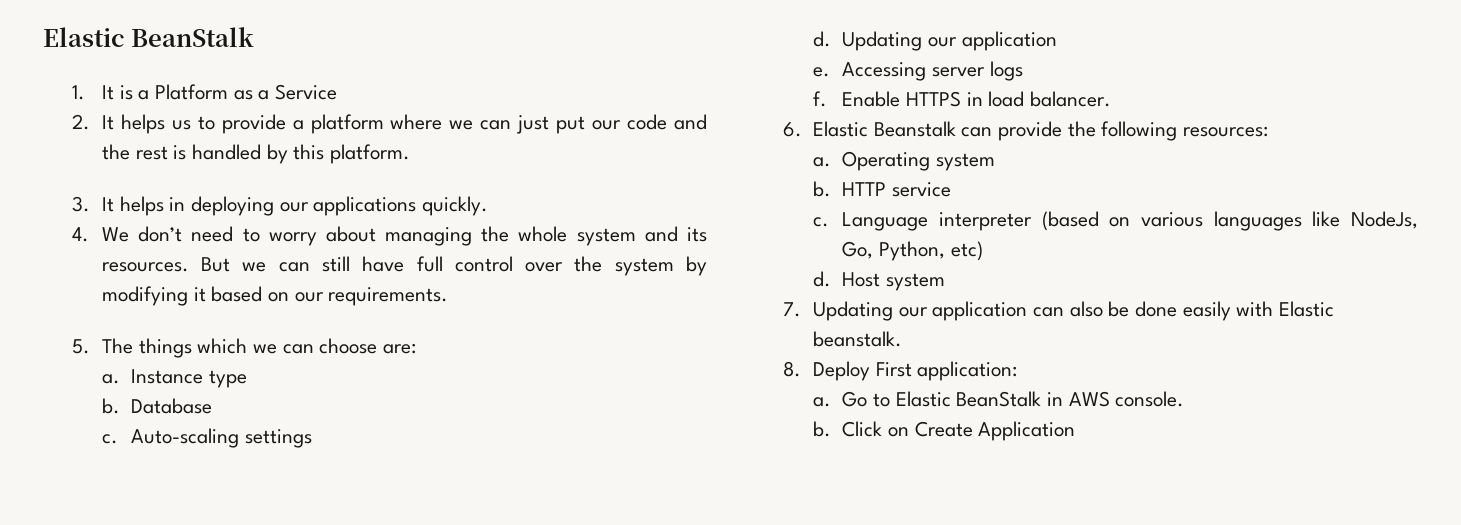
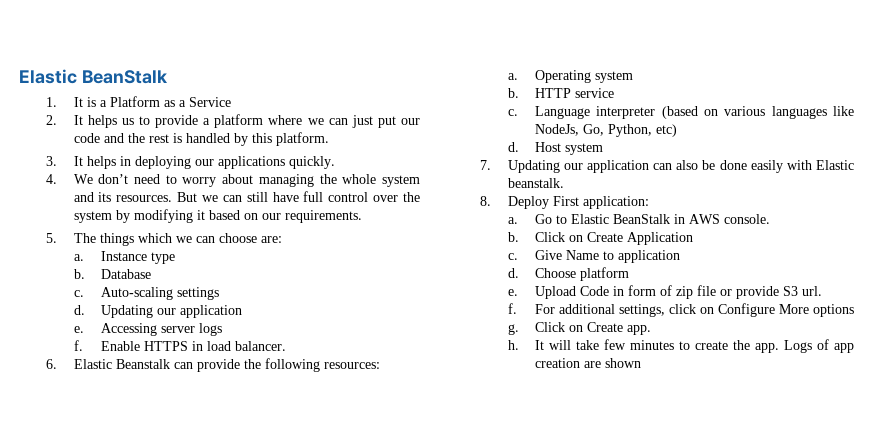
(1076, 431) none -> [507,250,680,263] [507,267,629,281] [507,285,822,299] [507,303,854,317] [507,322,651,335] [507,339,854,353] [534,358,641,368] // c. Give Name to application // d. Choose platform // e. Upload Code in form of zip file or provide S3 url. // f. For additional settings, click on Configure More options // g. Click on Create app. // h. It will take few minutes to create the app. Logs of app creation are shown

